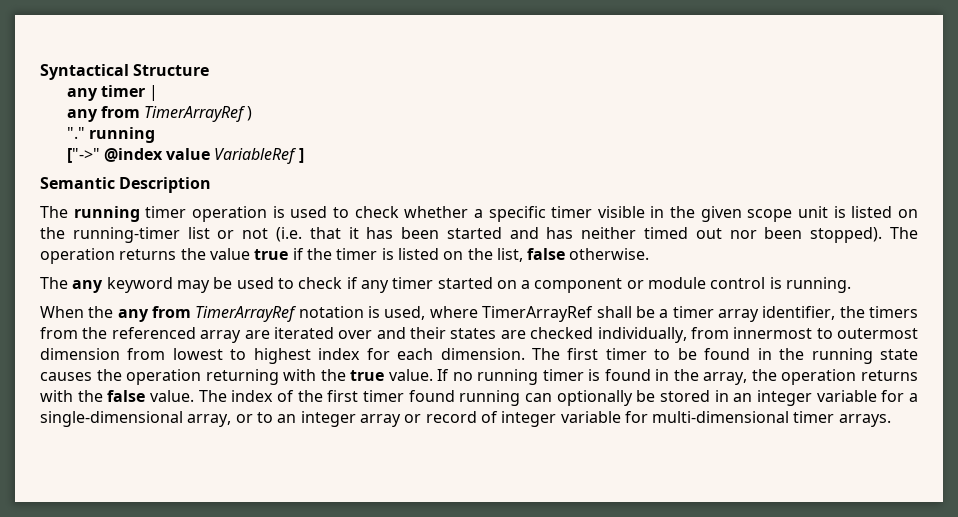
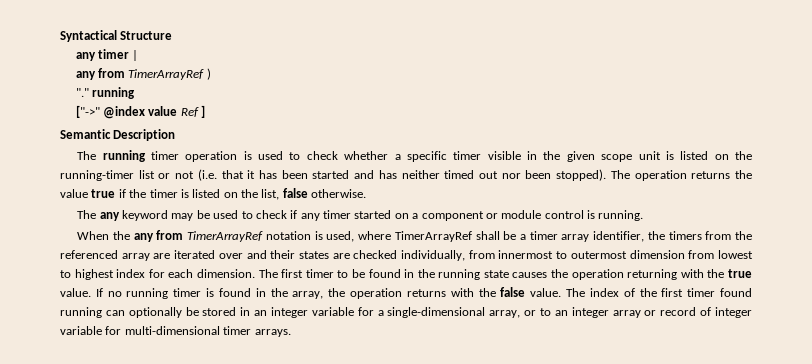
[214,148,298,164] VariableRef -> [180,107,199,117] Ref

